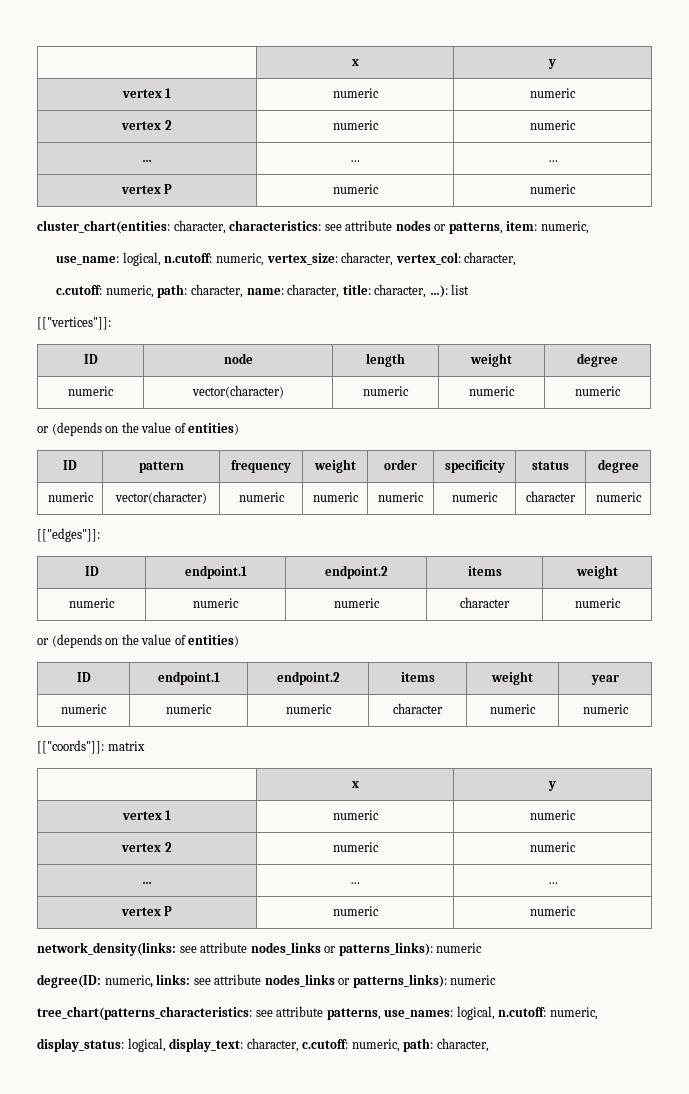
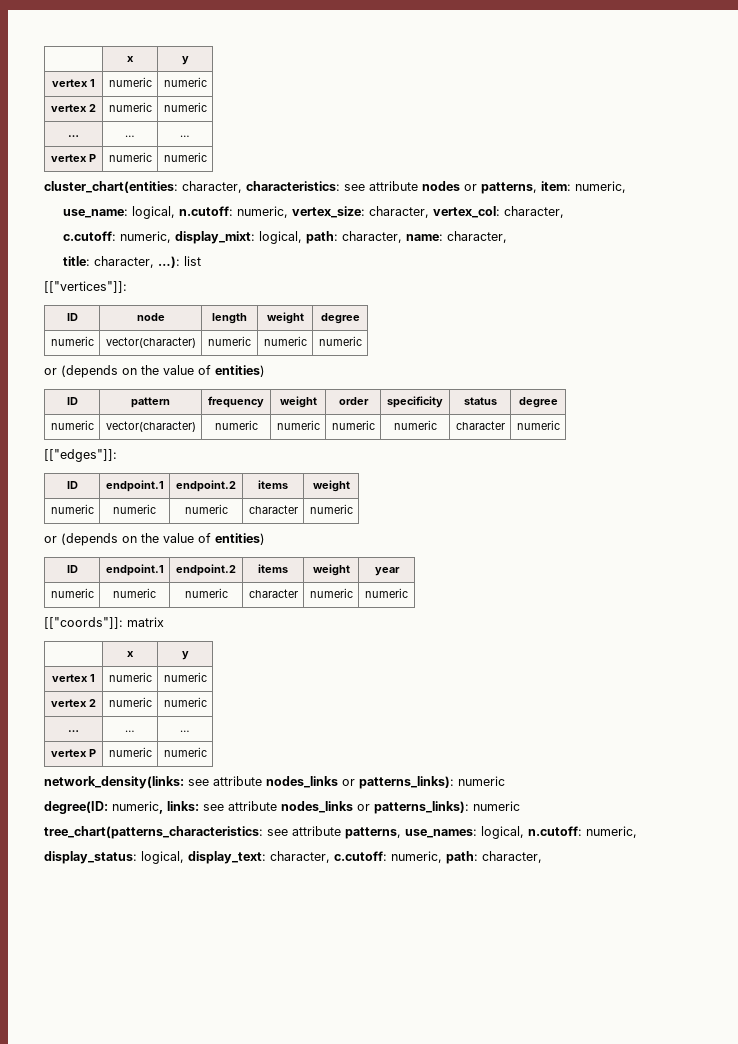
(154, 291) none -> [175,231,303,244] display_mixt: logical,
(340, 291) none -> (508, 237) //

